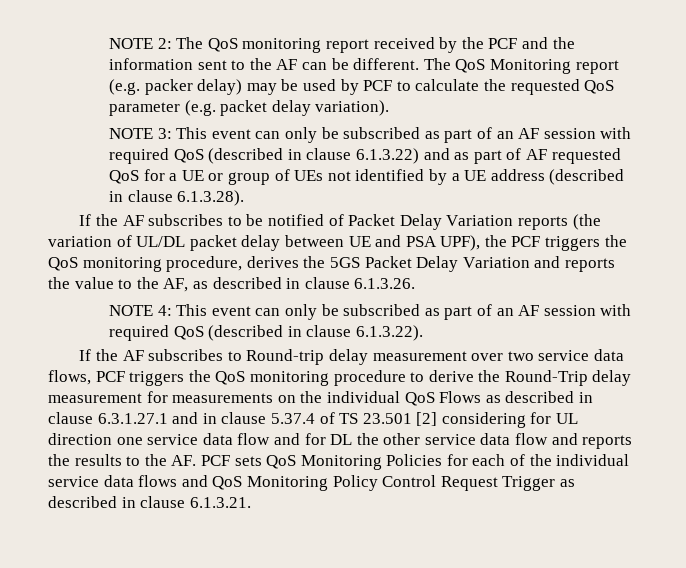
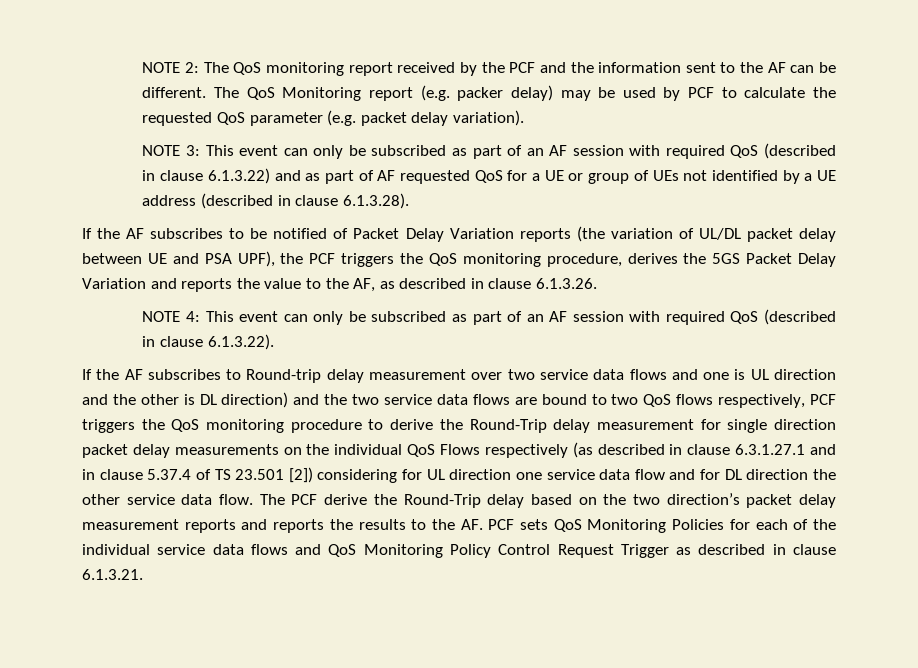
[48,370,91,385] flows, -> [629,369,836,380] [82,392,806,408] flows and one is UL direction and the other is DL direction) and the two service data flows are bound to two QoS flows respectively,
(168, 397) none -> [727,419,836,433] [82,444,170,458] single direction packet delay
[485,395,501,403] as -> [484,442,593,458] respectively (as
[416,412,438,426] [2] -> [288,467,313,483] [2])
(353, 439) none -> [746,469,809,480] direction
[515,433,549,445] flow -> [219,493,836,508] [82,519,236,533] flow. The PCF derive the Round-Trip delay based on the two direction’s packet delay measurement reports

